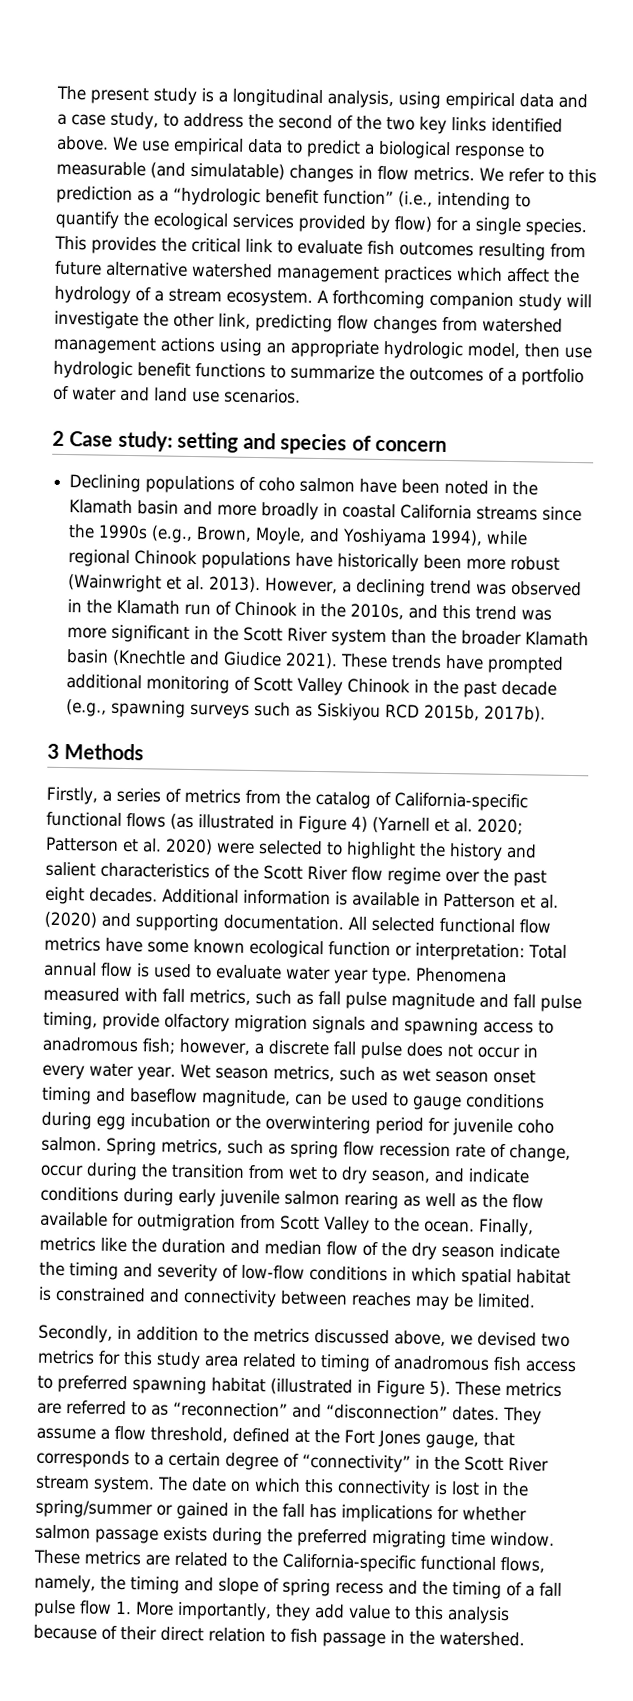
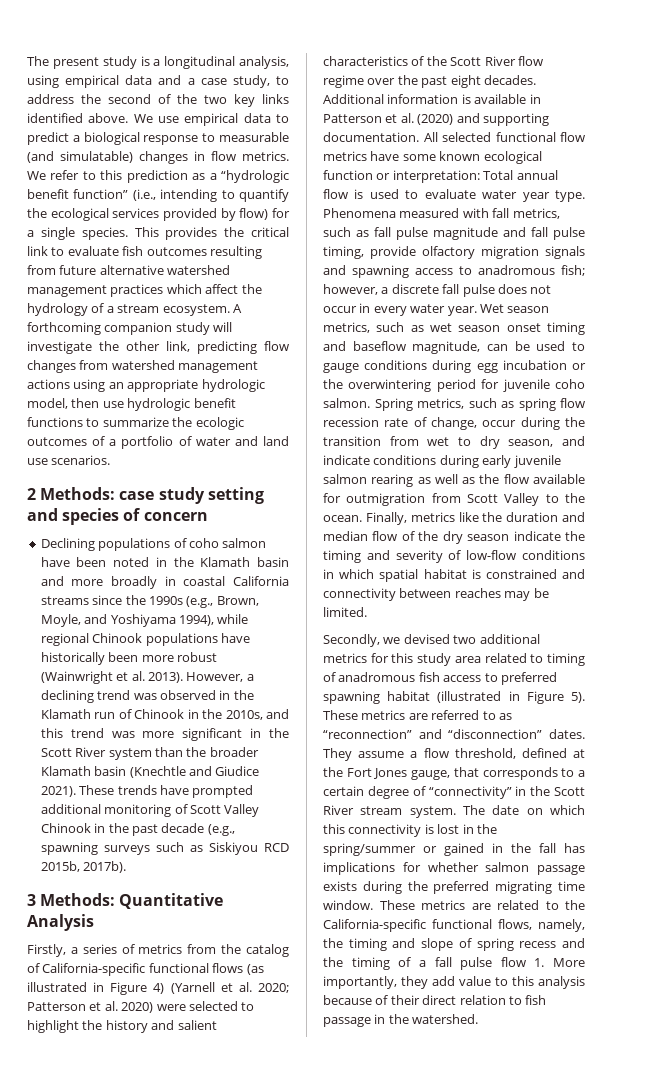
(405, 373) none -> [195,417,244,430] ecologic
[69,430,173,452] Case study: -> [40,487,205,504] Methods: case study
[64,743,145,761] Methods -> [40,893,224,909] [27,914,94,931] Methods: Quantitative Analysis
[117,1325,446,1347] in addition to the metrics discussed above, -> (380, 640) none
(570, 1340) none -> [479,634,540,644] additional

